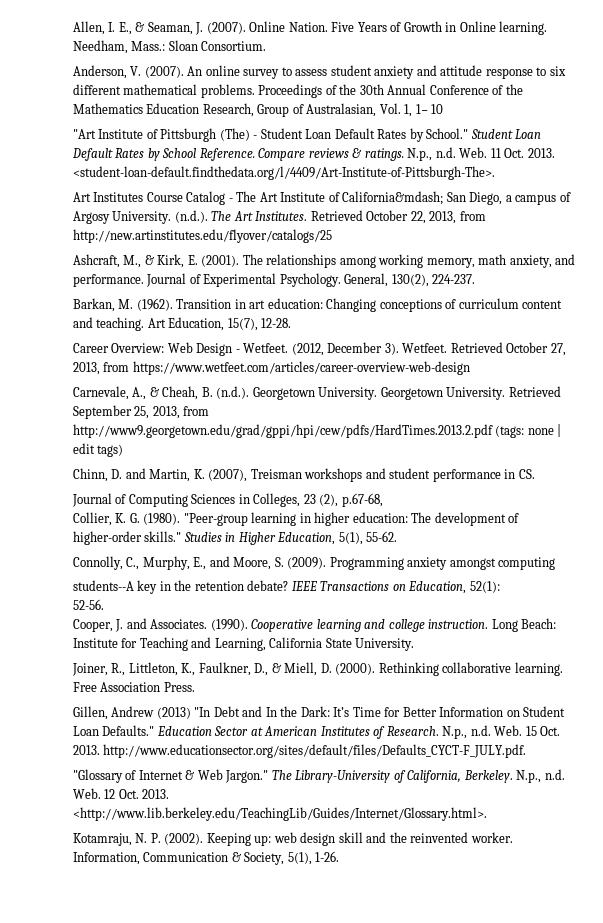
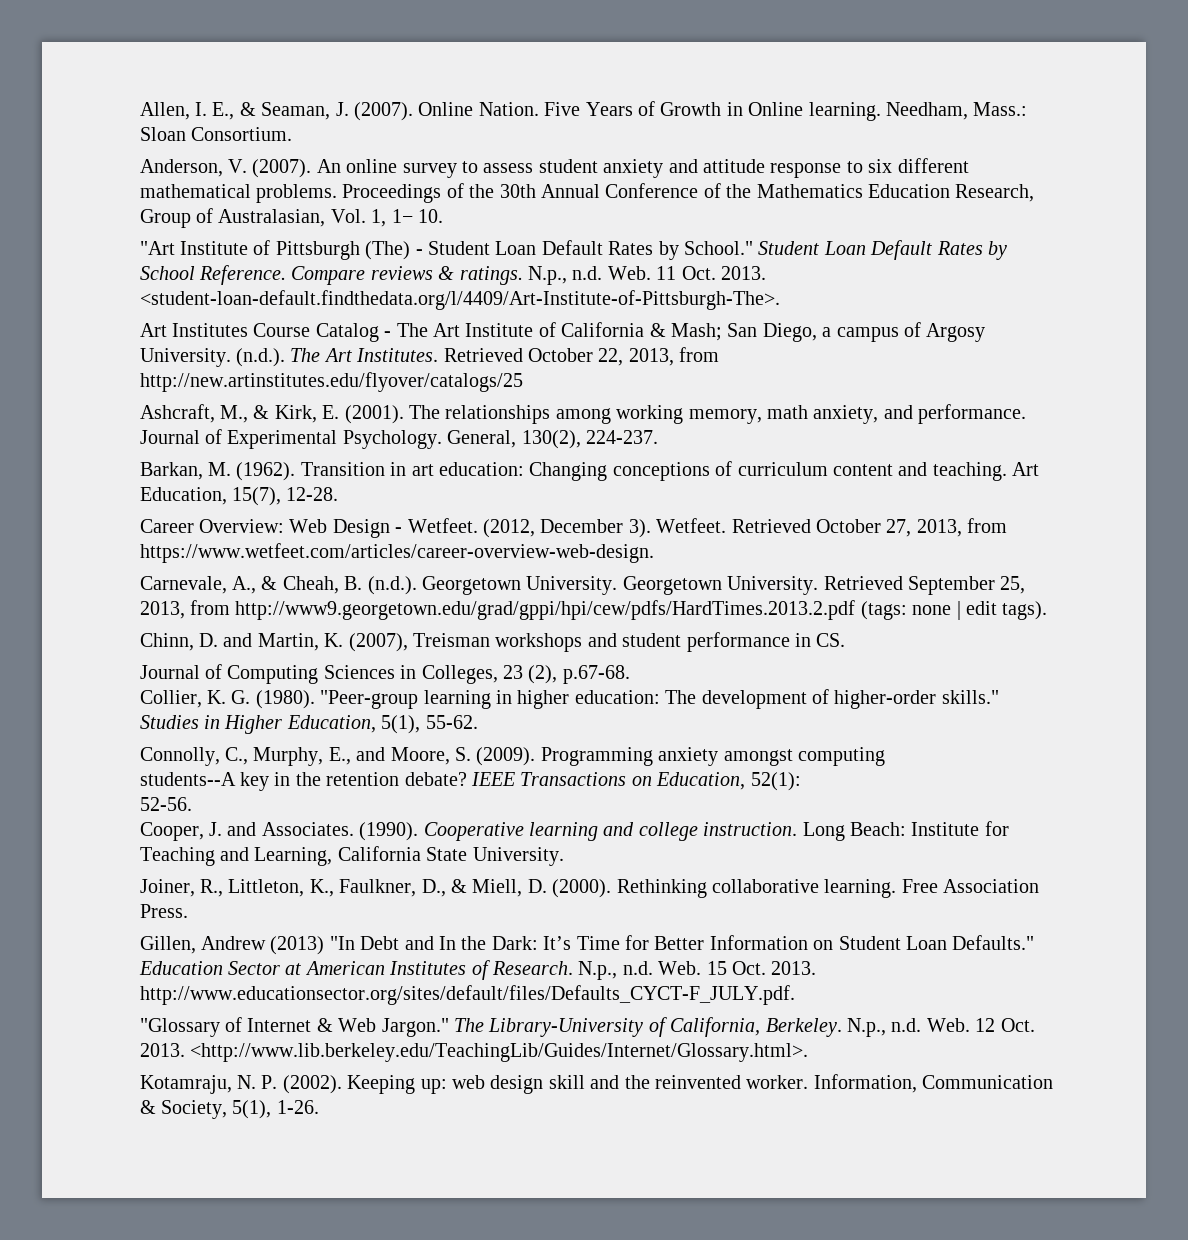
[431,104,444,114] 10 -> [418,209,444,223] 10.
[342,191,444,205] California&mdash; -> [561,322,723,341] California & Mash;
[132,361,470,375] https://www.wetfeet.com/articles/career-overview-web-design -> [139,543,654,563] https://www.wetfeet.com/articles/career-overview-web-design.
[97,444,124,457] tags) -> [1002,601,1048,620] tags).
[341,493,383,507] p.67-68, -> [562,665,630,684] p.67-68.

